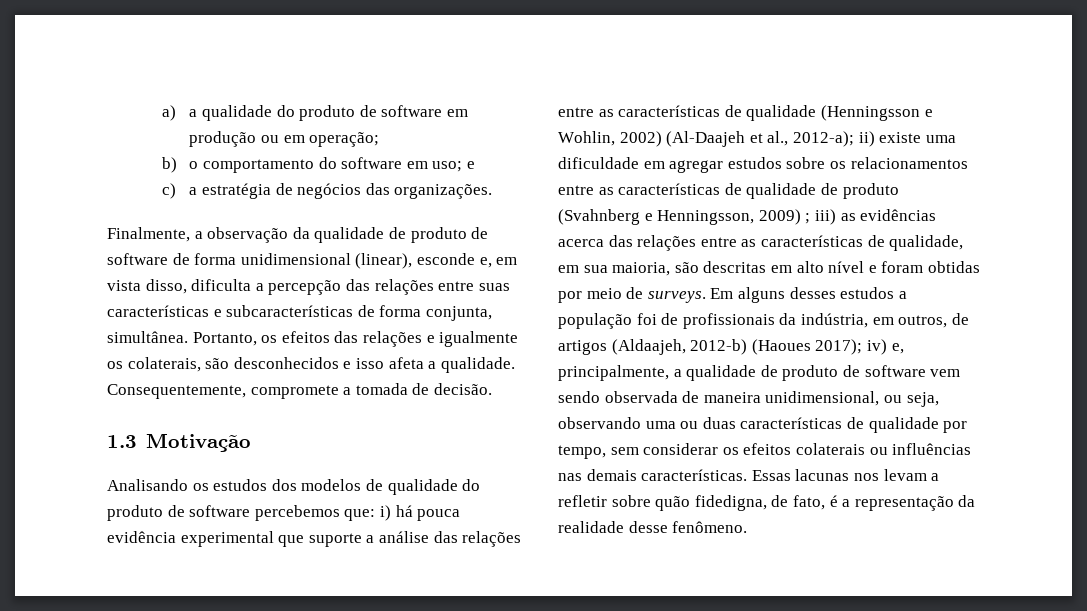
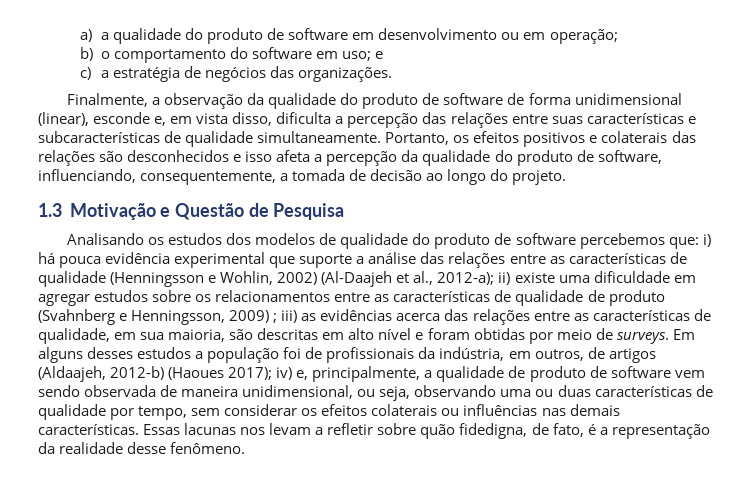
[189,131,257,147] produção -> [378,28,498,40] desenvolvimento
[388,227,406,239] de -> [340,93,359,105] do
[379,305,492,321] [107,331,519,347] [107,357,201,372] forma conjunta, simultânea. Portanto, os efeitos das relações e igualmente os colaterais, -> [185,131,696,147] [38,150,95,166] qualidade simultaneamente. Portanto, os efeitos positivos e colaterais das relações
[440,357,515,373] [107,383,492,399] [107,433,251,452] qualidade. Consequentemente, compromete a tomada de decisão. // 1.3 Motivação -> [326,150,662,166] [38,169,567,185] [38,203,345,220] percepção da qualidade do produto de software, influenciando, consequentemente, a tomada de decisão ao longo do projeto. // 1.3 Motivação e Questão de Pesquisa

